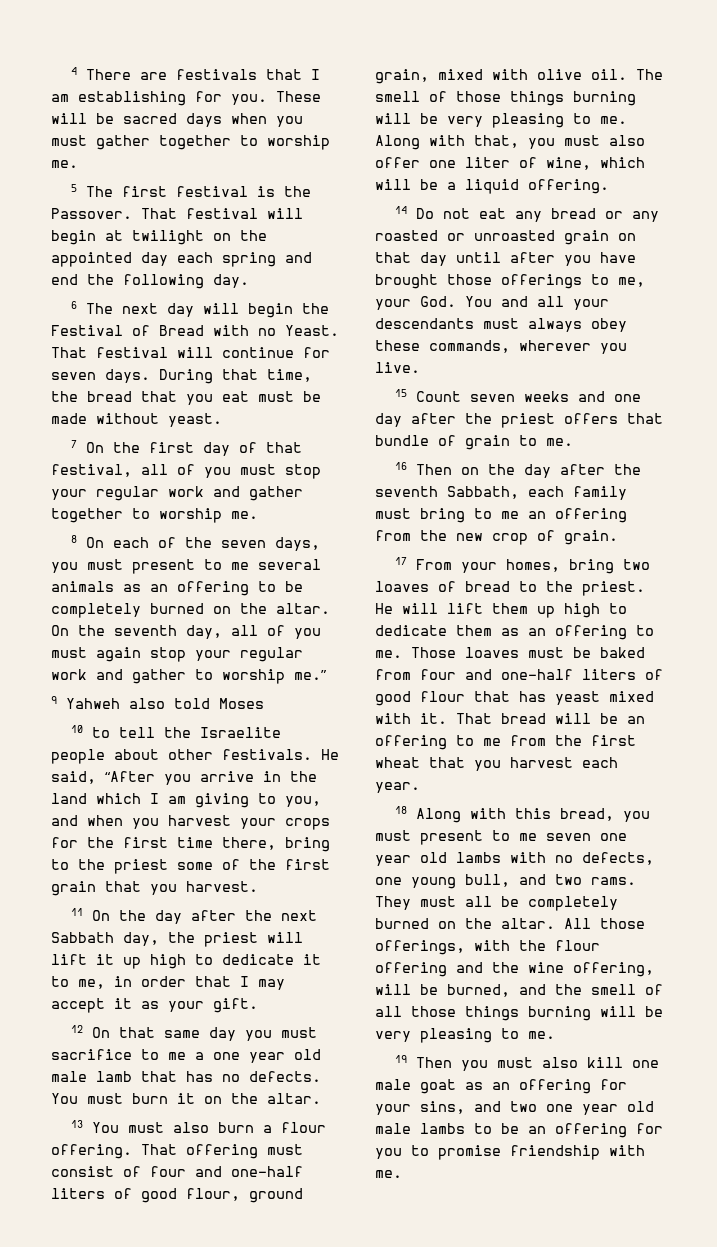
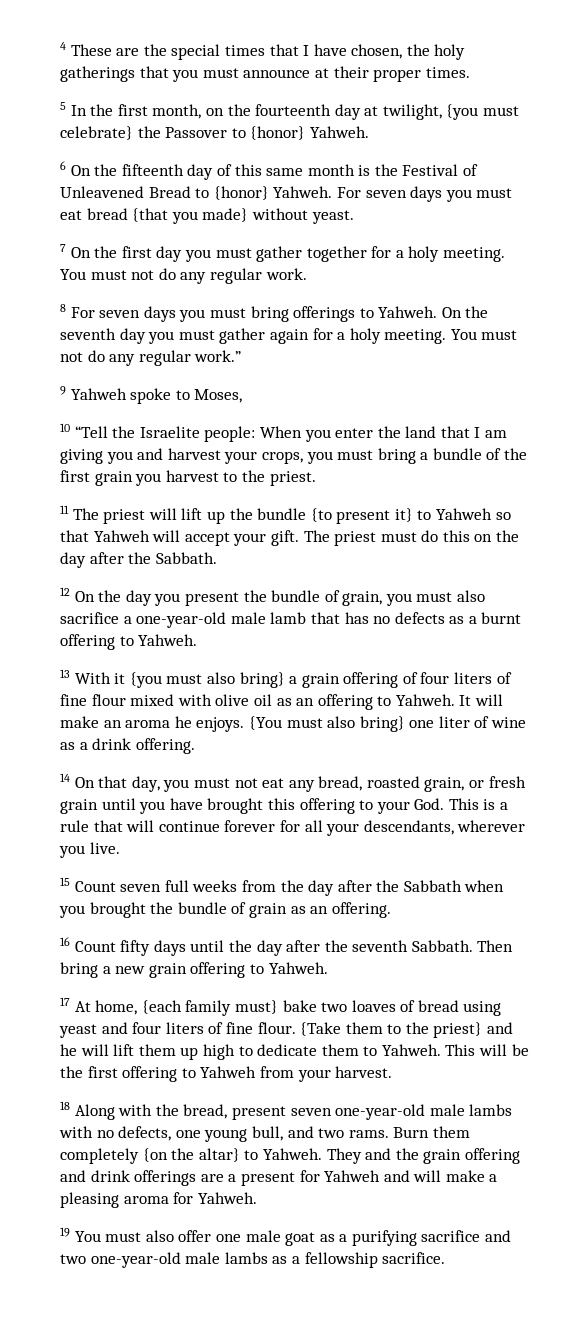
[86,69,321,80] [51,91,321,106] [51,113,303,127] [51,135,330,150] [51,160,78,168] [71,184,312,197] [51,208,303,219] [51,230,267,245] [51,252,312,267] [51,274,249,289] [71,301,330,318] [51,325,339,336] [51,347,330,358] [51,369,312,384] [51,391,321,405] [51,413,87,424] There are festivals that I am establishing for you. These will be sacred days when you must gather together to worship me. // 5 The first festival is the Passover. That festival will begin at twilight on the appointed day each spring and end the following day. // 6 The next day will begin the Festival of Bread with no Yeast. That festival will continue for seven days. During that time, the bread that you eat must be made -> [70,44,466,60] [60,66,470,82] [60,102,520,120] [60,126,369,140] [60,161,479,180] [60,186,513,202] [60,208,249,224] These are the special times that I have chosen, the holy gatherings that you must announce at their proper times. // 5 In the first month, on the fourteenth day at twilight, {you must celebrate} the Passover to {honor} Yahweh. // 6 On the fifteenth day of this same month is the Festival of Unleavened Bread to {honor} Yahweh. For seven days you must eat bread {that you made}
[239,442,303,453] [51,464,321,479] [51,486,303,501] [51,508,258,523] [71,535,321,551] [51,559,321,574] [51,581,303,596] [51,603,330,618] [51,625,321,639] [51,647,303,662] [51,669,327,684] [51,696,264,709] [71,725,282,738] [51,749,339,764] [51,771,281,785] of that festival, all of you must stop your regular work and gather together to worship me. // 8 On each of the seven days, you must present to me several animals as an offering to be completely burned on the altar. On the seventh day, all of you must again stop your regular work and gather to worship me.” // 9 Yahweh also told Moses // 10 to tell the Israelite people about other festivals. He said, “After you arrive in -> [184,246,506,262] [60,268,307,284] [60,304,489,322] [60,328,518,344] [60,350,242,366] [60,386,243,404] [60,423,374,442] you must gather together for a holy meeting. You must not do any regular work. // 8 For seven days you must bring offerings to Yahweh. On the seventh day you must gather again for a holy meeting. You must not do any regular work.” // 9 Yahweh spoke to Moses, // 10 “Tell the Israelite people: When you enter
[96,793,141,804] which -> [440,426,470,438] that
[258,793,321,807] [51,815,330,830] [51,837,330,852] [51,859,330,874] [51,881,258,896] [71,908,318,924] [51,932,303,947] [51,954,321,969] [51,976,285,990] [51,998,258,1013] [71,1025,318,1041] [51,1049,321,1063] to you, and when you harvest your crops for the first time there, bring to the priest some of the first grain that you harvest. // 11 On the day after the next Sabbath day, the priest will lift it up high to dedicate it to me, in order that I may accept it as your gift. // 12 On that same day you must sacrifice to me a one year old -> [106,448,528,464] [60,470,316,486] [60,505,511,524] [60,530,520,546] [60,552,217,568] [60,587,486,606] [60,612,227,628] you and harvest your crops, you must bring a bundle of the first grain you harvest to the priest. // 11 The priest will lift up the bundle {to present it} to Yahweh so that Yahweh will accept your gift. The priest must do this on the day after the Sabbath. // 12 On the day you present the bundle of grain, you must also sacrifice a one-year-old
[249,1071,321,1082] [51,1093,321,1104] [71,1120,327,1133] [51,1144,303,1159] [51,1166,303,1177] [51,1188,303,1203] [375,69,663,84] [375,91,636,106] [375,113,627,128] [375,135,645,150] [375,157,420,168] defects. You must burn it on the altar. // 13 You must also burn a flour offering. That offering must consist of four and one-half liters of good flour, ground grain, mixed with olive oil. The smell of those things burning will be very pleasing to me. Along with that, you must also offer -> [394,612,522,624] [60,634,198,650] [60,669,512,688] [60,694,504,710] [60,716,405,732] defects as a burnt offering to Yahweh. // 13 With it {you must also bring} a grain offering of four liters of fine flour mixed with olive oil as an offering to Yahweh. It will make an aroma he enjoys. {You must also bring}
[546,157,645,170] [375,179,609,194] [395,206,660,222] [375,230,636,245] [375,252,636,266] [375,274,645,289] [375,296,609,310] [375,318,627,332] [375,340,510,353] wine, which will be a liquid offering. // 14 Do not eat any bread or any roasted or unroasted grain on that day until after you have brought those offerings to me, your God. You and all your descendants must always obey these commands, -> [491,717,527,728] [60,738,195,754] [60,773,526,792] [60,798,509,814] [60,820,454,836] wine as a drink offering. // 14 On that day, you must not eat any bread, roasted grain, or fresh grain until you have brought this offering to your God. This is a rule that will continue forever for all your descendants,
[524,391,642,402] [375,413,663,428] [375,435,573,450] [395,462,480,475] weeks and one day after the priest offers that bundle of grain to me. // 16 Then on -> [164,880,505,896] [59,902,391,918] [60,937,225,956] full weeks from the day after the Sabbath when you brought the bundle of grain as an offering. // 16 Count fifty days until
[447,486,627,500] [375,508,627,523] [375,530,618,545] [395,557,651,574] [375,581,645,596] [375,603,393,614] Sabbath, each family must bring to me an offering from the new crop of grain. // 17 From your homes, bring two loaves of bread to the priest. He -> [411,940,514,952] [60,962,328,978] [60,997,502,1016] [59,1022,514,1038] [60,1044,77,1056] Sabbath. Then bring a new grain offering to Yahweh. // 17 At home, {each family must} bake two loaves of bread using yeast and four liters of fine flour. {Take them to the priest} and he
[501,625,654,640] [375,647,645,658] [375,669,663,680] [375,691,654,706] [375,713,645,724] [375,735,636,750] [375,757,618,771] [375,782,420,793] [395,806,651,823] [375,830,627,845] [375,852,447,866] as an offering to me. Those loaves must be baked from four and one-half liters of good flour that has yeast mixed with it. That bread will be an offering to me from the first wheat that you harvest each year. // 18 Along with this bread, you must present to me seven one year old -> [363,1044,529,1056] [60,1066,393,1082] [60,1101,465,1120] to Yahweh. This will be the first offering to Yahweh from your harvest. // 18 Along with the bread, present seven one-year-old male
[375,896,618,911] [375,918,645,929] [375,940,600,955] [375,962,654,977] [375,984,663,997] [375,1006,663,1021] [375,1028,555,1043] They must all be completely burned on the altar. All those offerings, with the flour offering and the wine offering, will be burned, and the smell of all those things burning will be very pleasing to me. -> [393,1126,470,1138] [60,1148,520,1164] [60,1170,498,1186] [60,1192,257,1208] Burn them completely {on the altar} to Yahweh. They and the grain offering and drink offerings are a present for Yahweh and will make a pleasing aroma for Yahweh.
[416,1057,624,1071] Then you must also kill -> [74,1230,212,1242] You must also offer
[492,1079,627,1094] [375,1101,654,1115] [375,1123,663,1138] [375,1145,645,1160] [375,1170,402,1178] an offering for your sins, and two one year old male lambs to be an offering for you to promise friendship with me. -> [339,1230,512,1246] [60,1252,446,1268] a purifying sacrifice and two one-year-old male lambs as a fellowship sacrifice.

